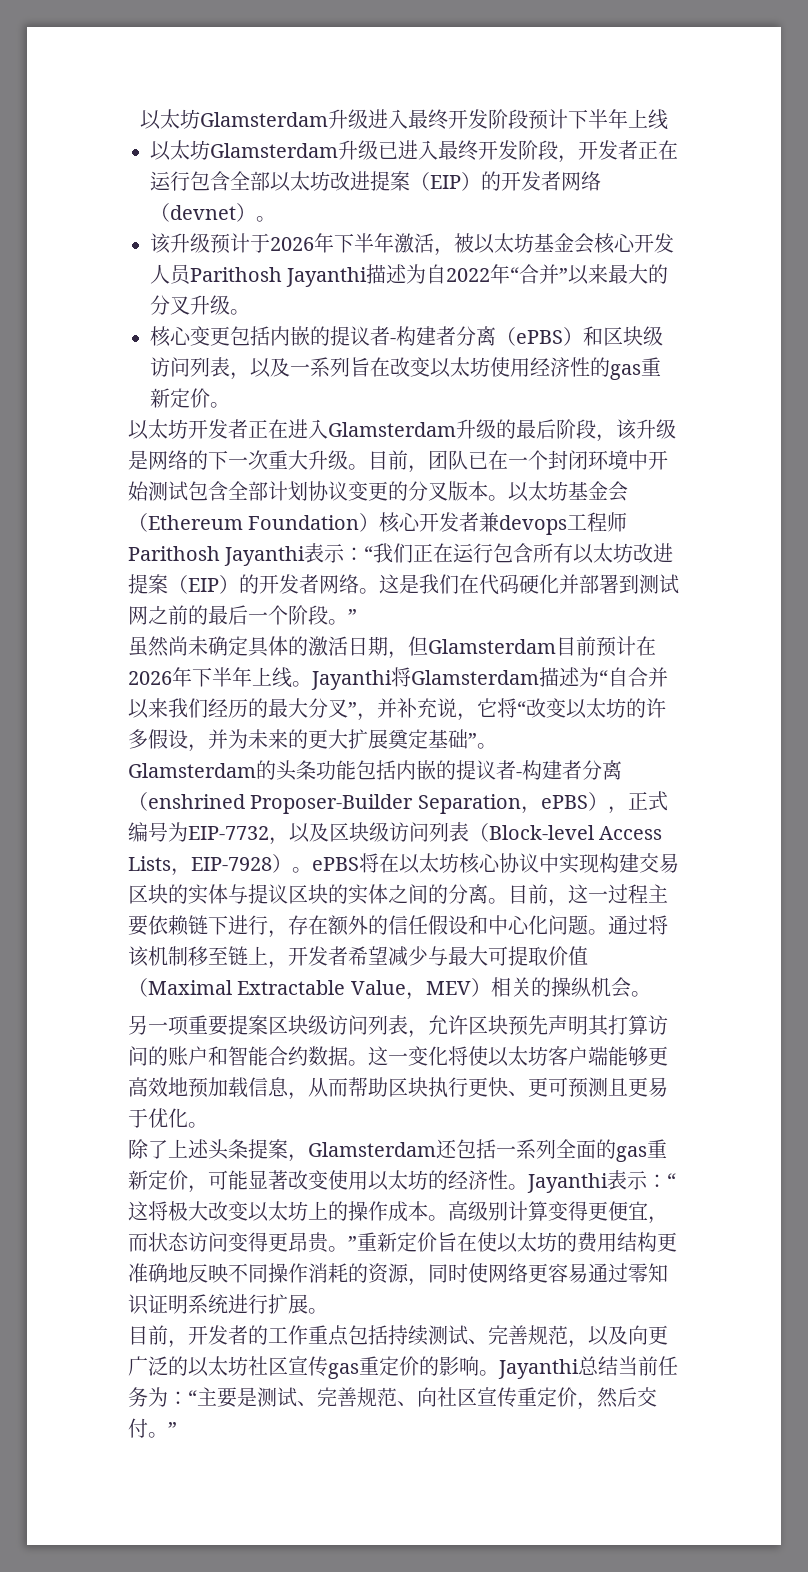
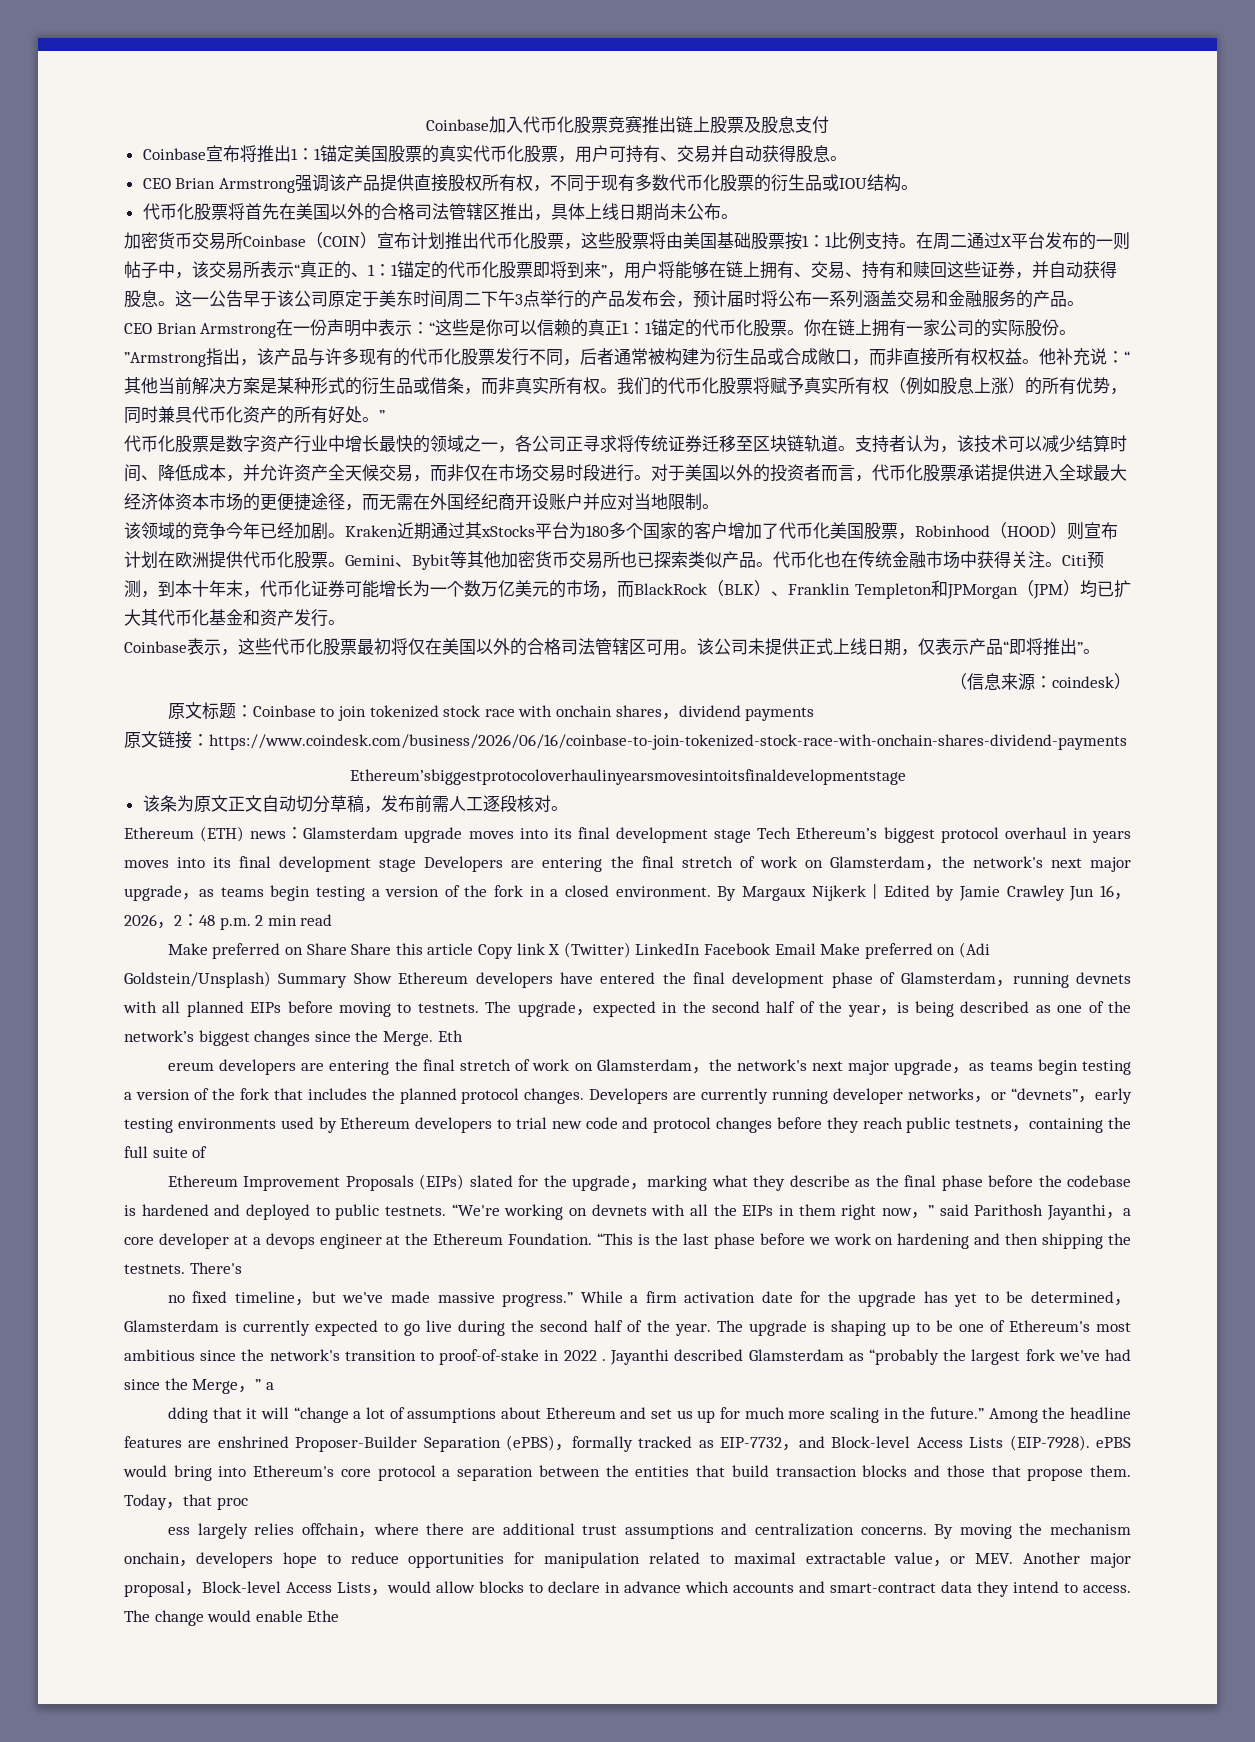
[140,109,668,130] [150,140,678,163] [150,171,601,192] [150,203,276,222] [150,233,674,256] [150,264,669,287] [150,295,250,315] [150,326,663,347] [150,357,661,380] [150,388,230,408] [128,419,676,442] [128,450,668,473] [128,481,628,502] [128,512,628,535] [128,543,674,566] [128,574,679,595] [128,605,357,625] [128,636,656,659] [128,667,668,690] [128,698,666,721] [128,729,497,752] [128,760,622,781] [128,791,668,814] [128,822,663,845] [128,853,679,876] [128,884,668,907] [128,915,668,938] [128,946,588,969] [128,977,651,1000] [128,1015,668,1038] [128,1046,668,1067] [128,1077,668,1100] [128,1108,208,1128] [128,1139,667,1162] [128,1170,676,1193] [128,1201,668,1224] [128,1232,677,1253] [128,1263,668,1286] [128,1294,328,1315] [128,1325,668,1348] [128,1356,678,1379] [128,1387,657,1410] [128,1418,177,1438] 以太坊Glamsterdam升级进入最终开发阶段预计下半年上线 // 以太坊Glamsterdam升级已进入最终开发阶段，开发者正在运行包含全部以太坊改进提案（EIP）的开发者网络（devnet）。 // 该升级预计于2026年下半年激活，被以太坊基金会核心开发人员Parithosh Jayanthi描述为自2022年“合并”以来最大的分叉升级。 // 核心变更包括内嵌的提议者-构建者分离（ePBS）和区块级访问列表，以及一系列旨在改变以太坊使用经济性的gas重新定价。 // 以太坊开发者正在进入Glamsterdam升级的最后阶段，该升级是网络的下一次重大升级。目前，团队已在一个封闭环境中开始测试包含全部计划协议变更的分叉版本。以太坊基金会（Ethereum Foundation）核心开发者兼devops工程师Parithosh Jayanthi表示：“我们正在运行包含所有以太坊改进提案（EIP）的开发者网络。这是我们在代码硬化并部署到测试网之前的最后一个阶段。” // 虽然尚未确定具体的激活日期，但Glamsterdam目前预计在2026年下半年上线。Jayanthi将Glamsterdam描述为“自合并以来我们经历的最大分叉”，并补充说，它将“改变以太坊的许多假设，并为未来的更大扩展奠定基础”。 // Glamsterdam的头条功能包括内嵌的提议者-构建者分离（enshrined Proposer-Builder Separation，ePBS），正式编号为EIP-7732，以及区块级访问列表（Block-level Access Lists，EIP-7928）。ePBS将在以太坊核心协议中实现构建交易区块的实体与提议区块的实体之间的分离。目前，这一过程主要依赖链下进行，存在额外的信任假设和中心化问题。通过将该机制移至链上，开发者希望减少与最大可提取价值（Maximal Extractable Value，MEV）相关的操纵机会。 // 另一项重要提案区块级访问列表，允许区块预先声明其打算访问的账户和智能合约数据。这一变化将使以太坊客户端能够更高效地预加载信息，从而帮助区块执行更快、更可预测且更易于优化。 // 除了上述头条提案，Glamsterdam还包括一系列全面的gas重新定价，可能显著改变使用以太坊的经济性。Jayanthi表示：“这将极大改变以太坊上的操作成本。高级别计算变得更便宜，而状态访问变得更昂贵。”重新定价旨在使以太坊的费用结构更准确地反映不同操作消耗的资源，同时使网络更容易通过零知识证明系统进行扩展。 // 目前，开发者的工作重点包括持续测试、完善规范，以及向更广泛的以太坊社区宣传gas重定价的影响。Jayanthi总结当前任务为：“主要是测试、完善规范、向社区宣传重定价，然后交付。” -> [426,115,829,134] [142,145,847,163] [142,174,918,193] [142,203,738,221] [124,232,1130,250] [124,261,1117,279] [124,290,1084,308] [124,319,1077,338] [124,348,1130,367] [124,377,1127,395] [124,406,385,424] [124,435,1127,453] [124,464,1127,482] [124,493,719,511] [124,522,1118,540] [124,551,1104,570] [124,580,1131,599] [124,609,345,627] [124,638,1100,656] [950,673,1131,691] [167,702,815,721] [124,731,1127,750] [349,769,906,785] [142,795,568,813] [124,826,1131,843] [124,856,1131,872] [124,884,1131,901] [124,914,333,930] [167,942,990,959] [124,971,1131,988] [123,1001,1131,1017] [124,1030,463,1046] [167,1059,1131,1075] [124,1088,1132,1104] [124,1117,1132,1133] [124,1146,208,1158] [167,1174,1132,1191] [124,1204,1131,1220] [124,1233,1131,1249] [124,1262,242,1274] [167,1291,1131,1307] [124,1320,1131,1336] [124,1349,1131,1365] [124,1378,274,1394] [167,1407,1132,1423] [124,1435,1131,1452] [123,1465,1131,1481] [124,1494,248,1510] [167,1523,1132,1539] [124,1552,1132,1568] [124,1581,1131,1597] [124,1610,340,1626] Coinbase加入代币化股票竞赛推出链上股票及股息支付 // Coinbase宣布将推出1：1锚定美国股票的真实代币化股票，用户可持有、交易并自动获得股息。 // CEO Brian Armstrong强调该产品提供直接股权所有权，不同于现有多数代币化股票的衍生品或IOU结构。 // 代币化股票将首先在美国以外的合格司法管辖区推出，具体上线日期尚未公布。 // 加密货币交易所Coinbase（COIN）宣布计划推出代币化股票，这些股票将由美国基础股票按1：1比例支持。在周二通过X平台发布的一则帖子中，该交易所表示“真正的、1：1锚定的代币化股票即将到来”，用户将能够在链上拥有、交易、持有和赎回这些证券，并自动获得股息。这一公告早于该公司原定于美东时间周二下午3点举行的产品发布会，预计届时将公布一系列涵盖交易和金融服务的产品。 // CEO Brian Armstrong在一份声明中表示：“这些是你可以信赖的真正1：1锚定的代币化股票。你在链上拥有一家公司的实际股份。”Armstrong指出，该产品与许多现有的代币化股票发行不同，后者通常被构建为衍生品或合成敞口，而非直接所有权权益。他补充说：“其他当前解决方案是某种形式的衍生品或借条，而非真实所有权。我们的代币化股票将赋予真实所有权（例如股息上涨）的所有优势，同时兼具代币化资产的所有好处。” // 代币化股票是数字资产行业中增长最快的领域之一，各公司正寻求将传统证券迁移至区块链轨道。支持者认为，该技术可以减少结算时间、降低成本，并允许资产全天候交易，而非仅在市场交易时段进行。对于美国以外的投资者而言，代币化股票承诺提供进入全球最大经济体资本市场的更便捷途径，而无需在外国经纪商开设账户并应对当地限制。 // 该领域的竞争今年已经加剧。Kraken近期通过其xStocks平台为180多个国家的客户增加了代币化美国股票，Robinhood（HOOD）则宣布计划在欧洲提供代币化股票。Gemini、Bybit等其他加密货币交易所也已探索类似产品。代币化也在传统金融市场中获得关注。Citi预测，到本十年末，代币化证券可能增长为一个数万亿美元的市场，而BlackRock（BLK）、Franklin Templeton和JPMorgan（JPM）均已扩大其代币化基金和资产发行。 // Coinbase表示，这些代币化股票最初将仅在美国以外的合格司法管辖区可用。该公司未提供正式上线日期，仅表示产品“即将推出”。 // （信息来源：coindesk） // 原文标题：Coinbase to join tokenized stock race with onchain shares，dividend payments // 原文链接：https://www.coindesk.com/business/2026/06/16/coinbase-to-join-tokenized-stock-race-with-onchain-shares-dividend-payments // Ethereum’sbiggestprotocoloverhaulinyearsmovesintoitsfinaldevelopmentstage // 该条为原文正文自动切分草稿，发布前需人工逐段核对。 // Ethereum (ETH) news：Glamsterdam upgrade moves into its final development stage Tech Ethereum’s biggest protocol overhaul in years moves into its final development stage Developers are entering the final stretch of work on Glamsterdam，the network's next major upgrade，as teams begin testing a version of the fork in a closed environment. By Margaux Nijkerk | Edited by Jamie Crawley Jun 16，2026，2：48 p.m. 2 min read // Make preferred on Share Share this article Copy link X (Twitter) LinkedIn Facebook Email Make preferred on (Adi Goldstein/Unsplash) Summary Show Ethereum developers have entered the final development phase of Glamsterdam，running devnets with all planned EIPs before moving to testnets. The upgrade，expected in the second half of the year，is being described as one of the network’s biggest changes since the Merge. Eth // ereum developers are entering the final stretch of work on Glamsterdam，the network's next major upgrade，as teams begin testing a version of the fork that includes the planned protocol changes. Developers are currently running developer networks，or “devnets”，early testing environments used by Ethereum developers to trial new code and protocol changes before they reach public testnets，containing the full suite of // Ethereum Improvement Proposals (EIPs) slated for the upgrade，marking what they describe as the final phase before the codebase is hardened and deployed to public testnets. “We're working on devnets with all the EIPs in them right now，” said Parithosh Jayanthi，a core developer at a devops engineer at the Ethereum Foundation. “This is the last phase before we work on hardening and then shipping the testnets. There's // no fixed timeline，but we've made massive progress.” While a firm activation date for the upgrade has yet to be determined，Glamsterdam is currently expected to go live during the second half of the year. The upgrade is shaping up to be one of Ethereum's most ambitious since the network's transition to proof-of-stake in 2022 . Jayanthi described Glamsterdam as “probably the largest fork we've had since the Merge，” a // dding that it will “change a lot of assumptions about Ethereum and set us up for much more scaling in the future.” Among the headline features are enshrined Proposer-Builder Separation (ePBS)，formally tracked as EIP-7732，and Block-level Access Lists (EIP-7928). ePBS would bring into Ethereum's core protocol a separation between the entities that build transaction blocks and those that propose them. Today，that proc // ess largely relies offchain，where there are additional trust assumptions and centralization concerns. By moving the mechanism onchain，developers hope to reduce opportunities for manipulation related to maximal extractable value，or MEV. Another major proposal，Block-level Access Lists，would allow blocks to declare in advance which accounts and smart-contract data they intend to access. The change would enable Ethe

